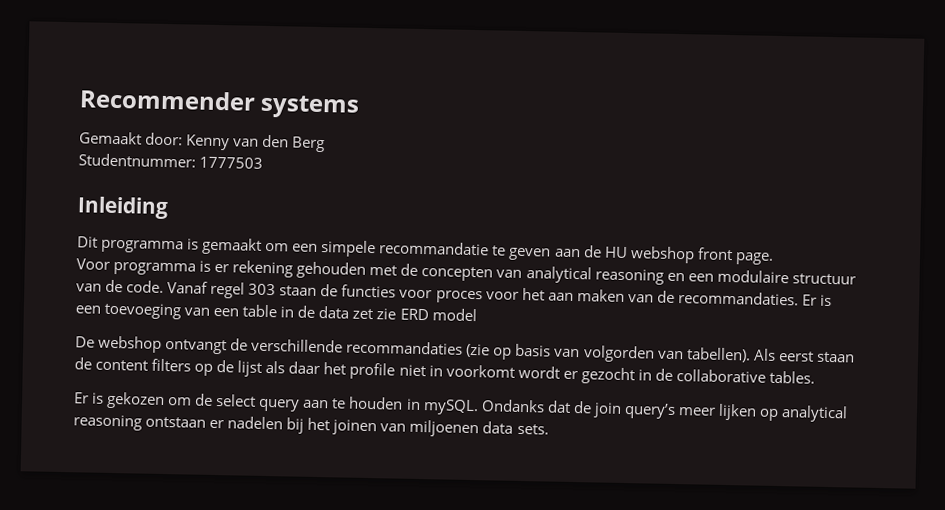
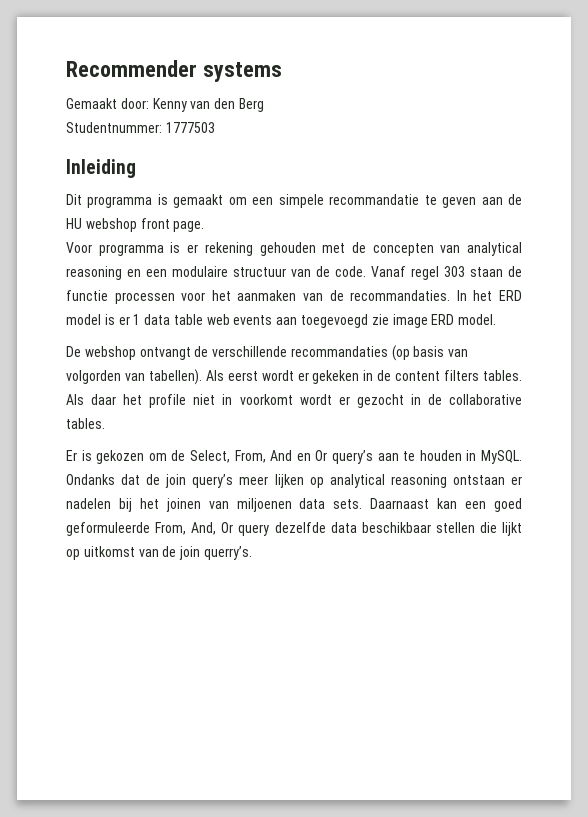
[341,284,832,307] [75,302,477,322] functies voor proces voor het aan maken van de recommandaties. Er is een toevoeging van een table in de data zet zie ERD model -> [66,290,523,304] [66,314,497,328] functie processen voor het aanmaken van de recommandaties. In het ERD model is er 1 data table web events aan toegevoegd zie image ERD model.
[466,343,513,360] (zie op -> [391,345,410,361] (op
[815,351,855,363] [74,357,286,377] staan de content filters op de lijst als -> [261,370,522,384] [66,394,84,405] wordt er gekeken in de content filters tables. Als
[215,394,301,412] select query -> [189,450,373,464] Select, From, And en Or query’s
[422,399,479,416] mySQL. -> [481,450,523,464] MySQL.
(549, 429) none -> [370,498,522,512] [66,522,523,536] [66,546,252,560] Daarnaast kan een goed geformuleerde From, And, Or query dezelfde data beschikbaar stellen die lijkt op uitkomst van de join querry’s.

